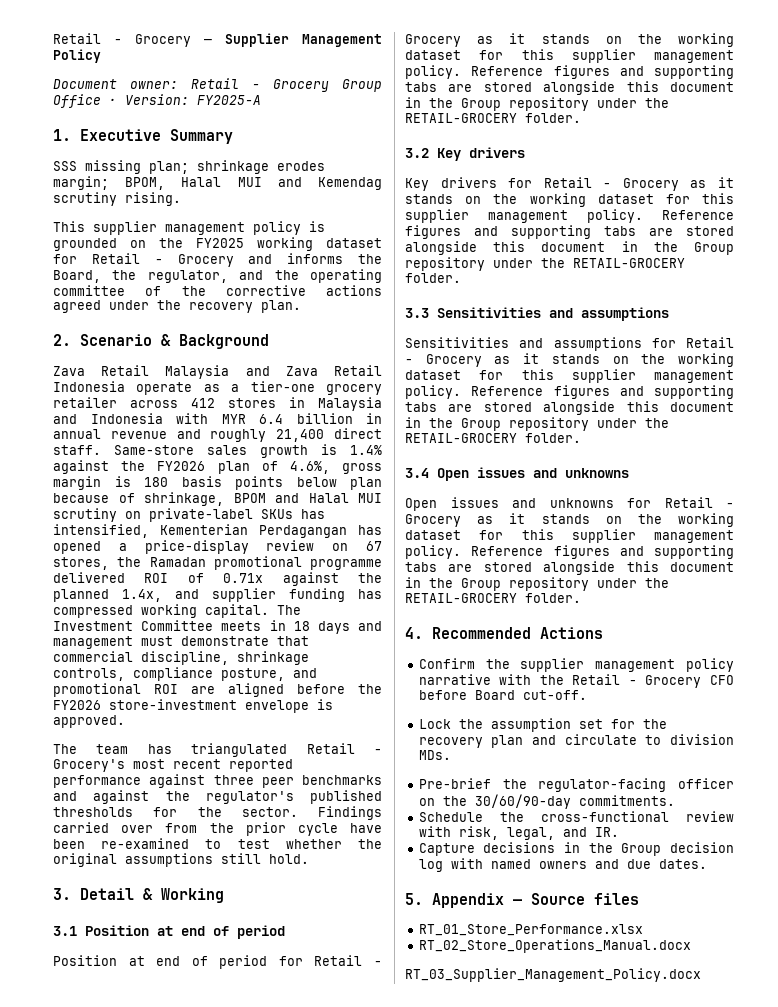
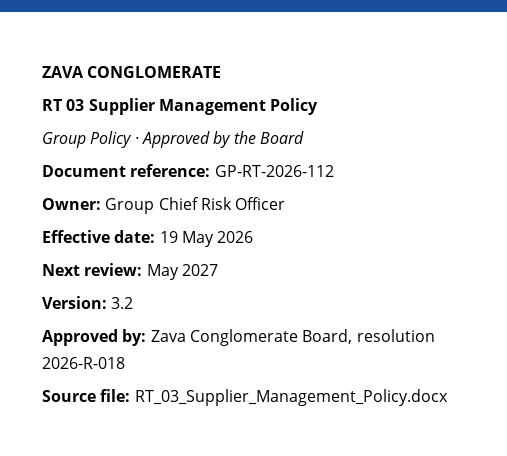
[53,33,212,47] Retail - Grocery — -> [42,66,222,78] [42,99,85,111] ZAVA CONGLOMERATE // RT 03
[53,78,382,92] [53,94,261,108] [53,129,233,144] [53,160,325,174] [53,176,382,190] [53,192,181,206] [53,221,325,235] [53,237,382,251] [53,253,382,267] [53,269,382,283] [53,285,382,296] [53,300,301,313] [53,334,269,349] [53,365,382,379] [53,381,382,395] [53,397,382,411] [53,413,382,424] [53,428,383,442] [53,444,382,458] [53,460,382,474] [53,476,382,490] [53,492,382,506] [53,508,325,522] [53,524,382,538] [53,540,382,554] [53,556,382,570] [53,572,382,586] [53,588,382,602] [53,604,301,618] [53,620,382,634] [53,636,309,649] [53,651,309,665] [53,667,317,681] [53,683,382,697] [53,699,333,713] [53,715,125,728] [53,743,382,757] [53,759,293,772] [53,774,382,788] [53,790,382,804] [53,806,382,820] [53,822,382,836] [53,838,382,849] [53,853,309,867] [53,888,224,903] [53,925,285,939] [53,955,382,969] [405,33,734,47] [405,49,734,63] [405,65,734,79] [405,81,734,95] [405,97,669,111] [405,113,581,123] [405,147,525,161] [405,177,734,191] [405,193,734,207] [405,209,734,223] [405,225,734,239] [405,241,734,255] [405,257,685,271] [405,273,461,283] [405,307,669,321] [405,337,734,351] [405,353,734,367] [405,369,734,383] [405,385,734,399] [405,401,734,415] [405,417,669,431] [405,433,581,443] [405,467,629,481] [405,497,734,511] [405,513,734,527] [405,529,734,543] [405,545,734,559] [405,561,734,575] [405,577,669,591] [405,593,581,603] [405,627,603,639] [418,658,734,672] [418,674,734,688] [418,690,587,700] [418,718,667,732] [418,734,734,748] [418,750,451,760] [418,778,734,792] [418,794,675,809] [418,811,734,822] [418,826,619,840] [418,842,734,856] [418,858,707,872] [405,893,639,908] [418,924,643,936] [418,939,691,953] Document owner: Retail - Grocery Group Office · Version: FY2025-A // 1. Executive Summary // SSS missing plan; shrinkage erodes margin; BPOM, Halal MUI and Kemendag scrutiny rising. // This supplier management policy is grounded on the FY2025 working dataset for Retail - Grocery and informs the Board, the regulator, and the operating committee of the corrective actions agreed under the recovery plan. // 2. Scenario & Background // Zava Retail Malaysia and Zava Retail Indonesia operate as a tier-one grocery retailer across 412 stores in Malaysia and Indonesia with MYR 6.4 billion in annual revenue and roughly 21,400 direct staff. Same-store sales growth is 1.4% against the FY2026 plan of 4.6%, gross margin is 180 basis points below plan because of shrinkage, BPOM and Halal MUI scrutiny on private-label SKUs has intensified, Kementerian Perdagangan has opened a price-display review on 67 stores, the Ramadan promotional programme delivered ROI of 0.71x against the planned 1.4x, and supplier funding has compressed working capital. The Investment Committee meets in 18 days and management must demonstrate that commercial discipline, shrinkage controls, compliance posture, and promotional ROI are aligned before the FY2026 store-investment envelope is approved. // The team has triangulated Retail - Grocery's most recent reported performance against three peer benchmarks and against the regulator's published thresholds for the sector. Findings carried over from the prior cycle have been re-examined to test whether the original assumptions still hold. // 3. Detail & Working // 3.1 Position at end of period // Position at end of period for Retail - Grocery as it stands on the working dataset for this supplier management policy. Reference figures and supporting tabs are stored alongside this document in the Group repository under the RETAIL-GROCERY folder. // 3.2 Key drivers // Key drivers for Retail - Grocery as it stands on the working dataset for this supplier management policy. Reference figures and supporting tabs are stored alongside this document in the Group repository under the RETAIL-GROCERY folder. // 3.3 Sensitivities and assumptions // Sensitivities and assumptions for Retail - Grocery as it stands on the working dataset for this supplier management policy. Reference figures and supporting tabs are stored alongside this document in the Group repository under the RETAIL-GROCERY folder. // 3.4 Open issues and unknowns // Open issues and unknowns for Retail - Grocery as it stands on the working dataset for this supplier management policy. Reference figures and supporting tabs are stored alongside this document in the Group repository under the RETAIL-GROCERY folder. // 4. Recommended Actions // Confirm the supplier management policy narrative with the Retail - Grocery CFO before Board cut-off. // Lock the assumption set for the recovery plan and circulate to division MDs. // Pre-brief the regulator-facing officer on the 30/60/90-day commitments. // Schedule the cross-functional review with risk, legal, and IR. // Capture decisions in the Group decision log with named owners and due dates. // 5. Appendix — Source files // RT_01_Store_Performance.xlsx // RT_02_Store_Operations_Manual.docx // -> [42,131,304,148] [42,164,334,177] [42,197,286,214] [42,230,254,247] [42,263,218,280] [42,296,134,309] [42,329,435,346] [42,357,125,369] [42,389,131,402] Group Policy · Approved by the Board // Document reference: GP-RT-2026-112 // Owner: Group Chief Risk Officer // Effective date: 19 May 2026 // Next review: May 2027 // Version: 3.2 // Approved by: Zava Conglomerate Board, resolution 2026-R-018 // Source file:

